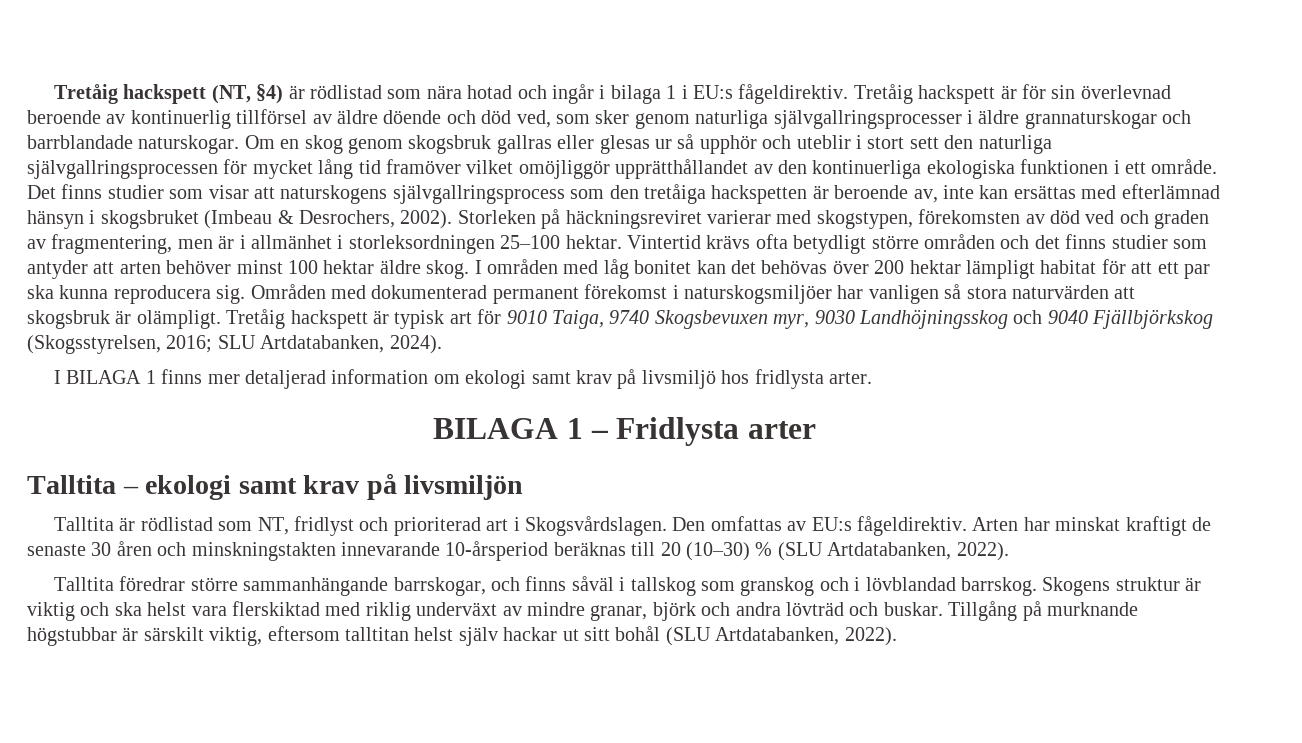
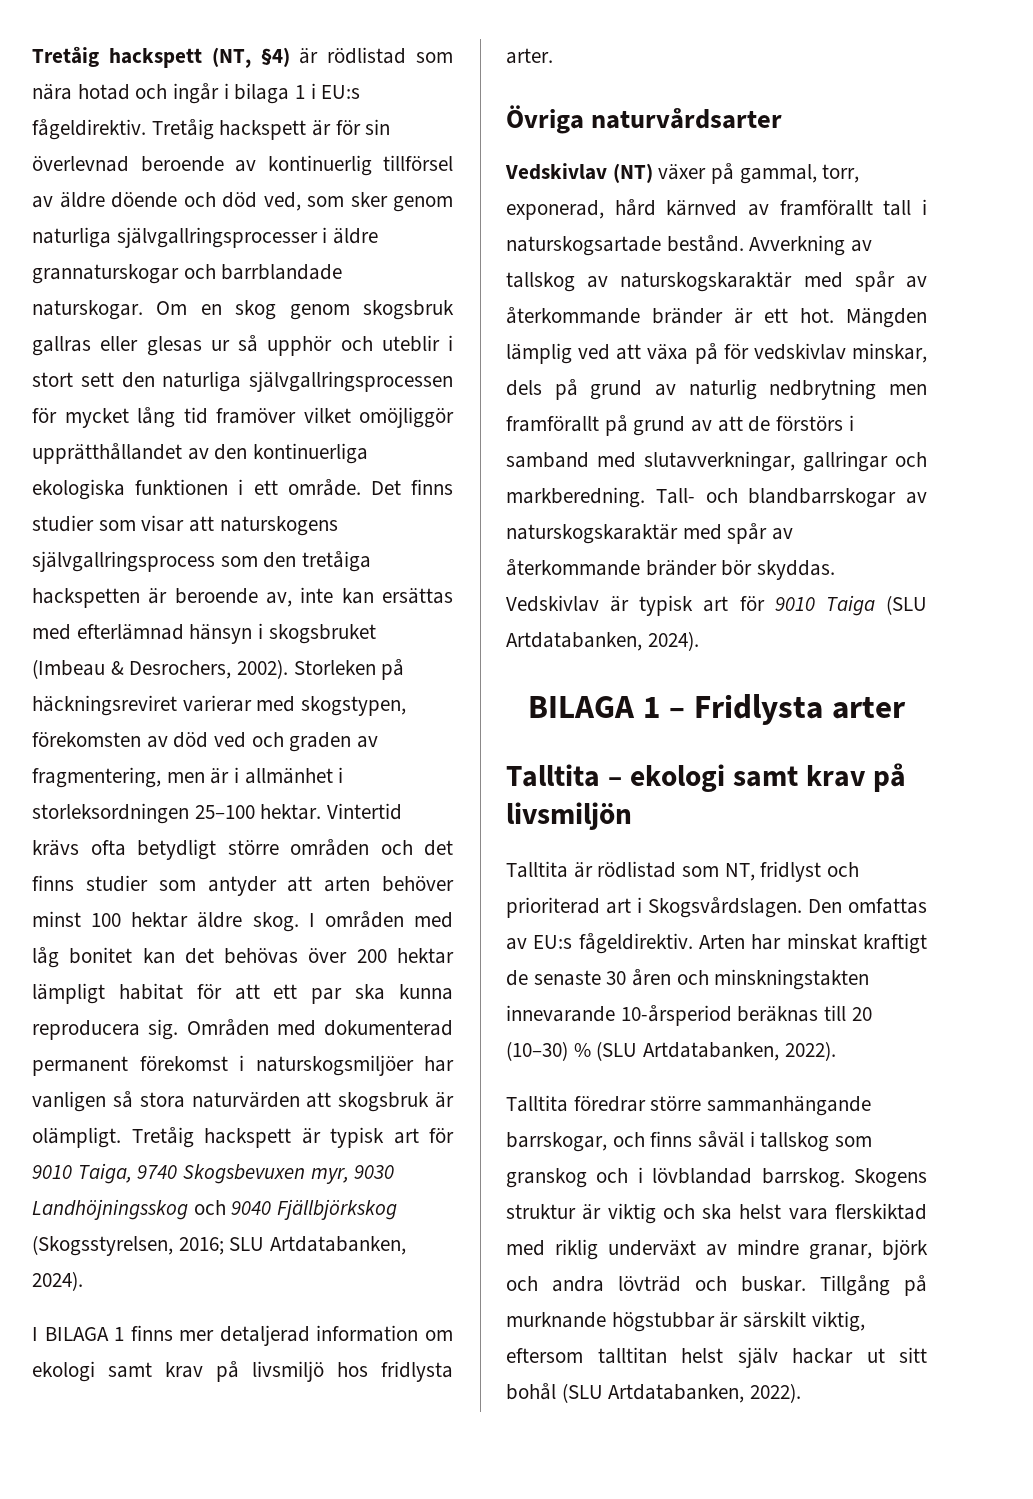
(873, 378) none -> [506,105,783,134] [505,163,860,184] [506,199,927,220] [506,235,873,256] [506,271,927,292] [506,307,927,328] [506,343,927,364] [506,379,927,400] [506,415,854,436] [506,451,927,472] [506,487,927,508] [506,523,794,544] [506,559,836,580] [506,595,927,616] [506,631,699,651] // Övriga naturvårdsarter // Vedskivlav (NT) växer på gammal, torr, exponerad, hård kärnved av framförallt tall i naturskogsartade bestånd. Avverkning av tallskog av naturskogskaraktär med spår av återkommande bränder är ett hot. Mängden lämplig ved att växa på för vedskivlav minskar, dels på grund av naturlig nedbrytning men framförallt på grund av att de förstörs i samband med slutavverkningar, gallringar och markberedning. Tall- och blandbarrskogar av naturskogskaraktär med spår av återkommande bränder bör skyddas. Vedskivlav är typisk art för 9010 Taiga (SLU Artdatabanken, 2024).

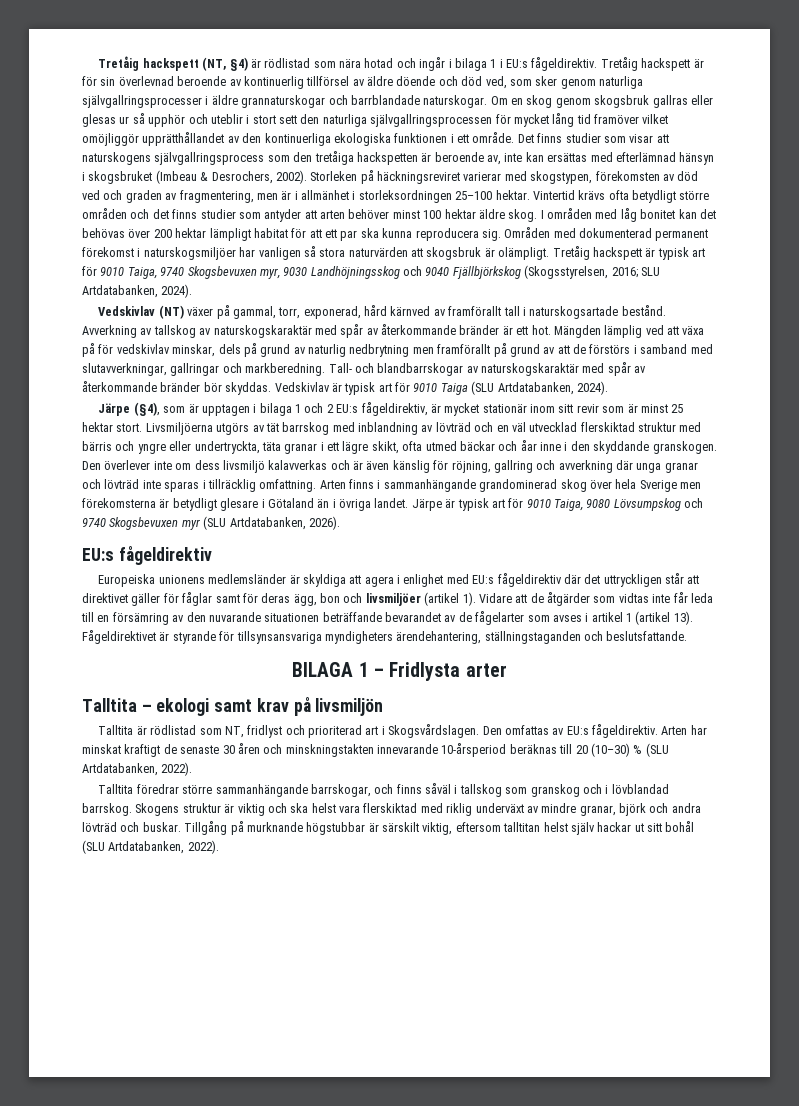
[32,1325,453,1346] [32,1361,453,1382] [506,48,553,64] [506,105,783,134] // I BILAGA 1 finns mer detaljerad information om ekologi samt krav på livsmiljö hos fridlysta arter. // Övriga naturvårdsarter -> (193, 291) none
(699, 641) none -> [98,402,684,416] [82,422,702,435] [82,440,717,454] [82,460,698,473] [82,479,701,492] [82,498,704,511] [82,516,340,530] [82,546,212,565] [98,573,700,587] [82,592,713,606] [81,611,693,625] [82,630,688,644] // Järpe (§4), som är upptagen i bilaga 1 och 2 EU:s fågeldirektiv, är mycket stationär inom sitt revir som är minst 25 hektar stort. Livsmiljöerna utgörs av tät barrskog med inblandning av lövträd och en väl utvecklad flerskiktad struktur med bärris och yngre eller undertryckta, täta granar i ett lägre skikt, ofta utmed bäckar och åar inne i den skyddande granskogen. Den överlever inte om dess livsmiljö kalavverkas och är även känslig för röjning, gallring och avverkning där unga granar och lövträd inte sparas i tillräcklig omfattning. Arten finns i sammanhängande grandominerad skog över hela Sverige men förekomsterna är betydligt glesare i Götaland än i övriga landet. Järpe är typisk art för 9010 Taiga, 9080 Lövsumpskog och 9740 Skogsbevuxen myr (SLU Artdatabanken, 2026). // EU:s fågeldirektiv // Europeiska unionens medlemsländer är skyldiga att agera i enlighet med EU:s fågeldirektiv där det uttryckligen står att direktivet gäller för fåglar samt för deras ägg, bon och livsmiljöer (artikel 1). Vidare att de åtgärder som vidtas inte får leda till en försämring av den nuvarande situationen beträffande bevarandet av de fågelarter som avses i artikel 1 (artikel 13). Fågeldirektivet är styrande för tillsynsansvariga myndigheters ärendehantering, ställningstaganden och beslutsfattande.

